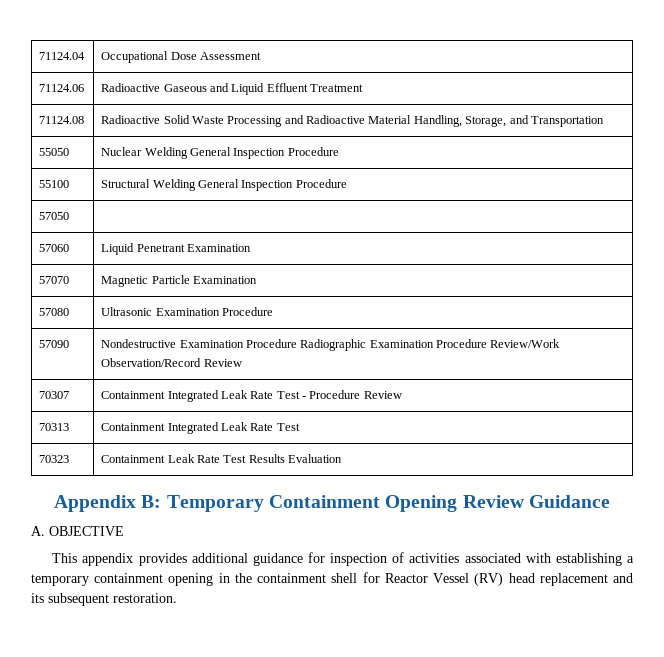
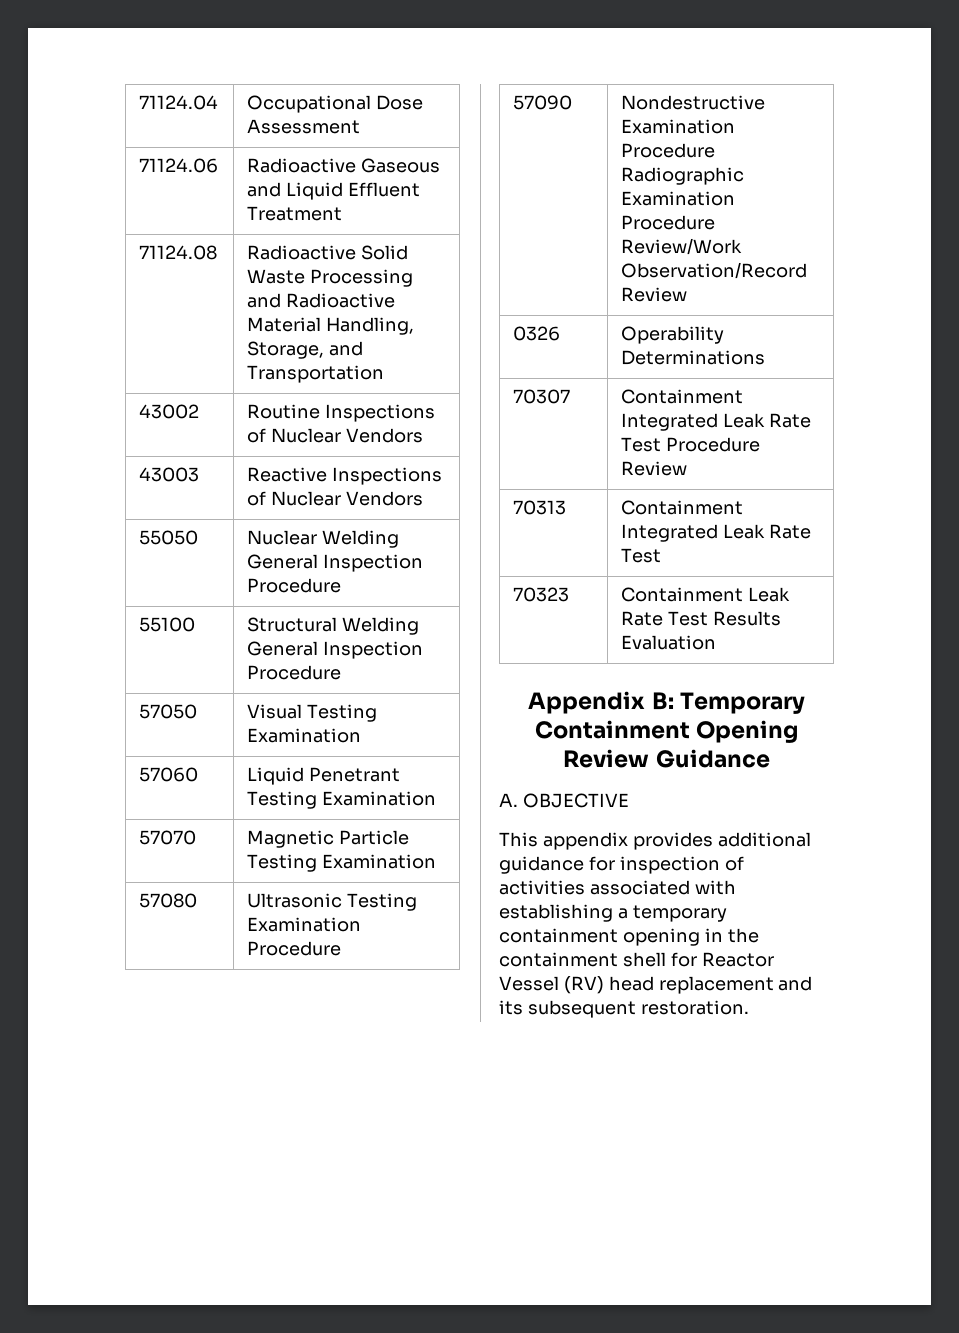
(604, 121) none -> [139,404,200,419] [247,404,436,422] [247,428,424,443] [139,467,200,482] [247,467,443,485] [247,491,424,506] // 43002 | Routine Inspections of Nuclear Vendors // 43003 | Reactive Inspections of Nuclear Vendors
(70, 216) none -> [247,704,378,722] [247,728,362,743] Visual Testing Examination
(185, 248) none -> [247,791,318,809] Testing
(190, 279) none -> [247,854,318,872] Testing
(153, 311) none -> [347,893,418,911] Testing
(242, 363) none -> [513,326,561,341] [621,326,725,344] [621,350,766,365] // 0326 | Operability Determinations
[302,396,307,399] - -> (662, 444) none

